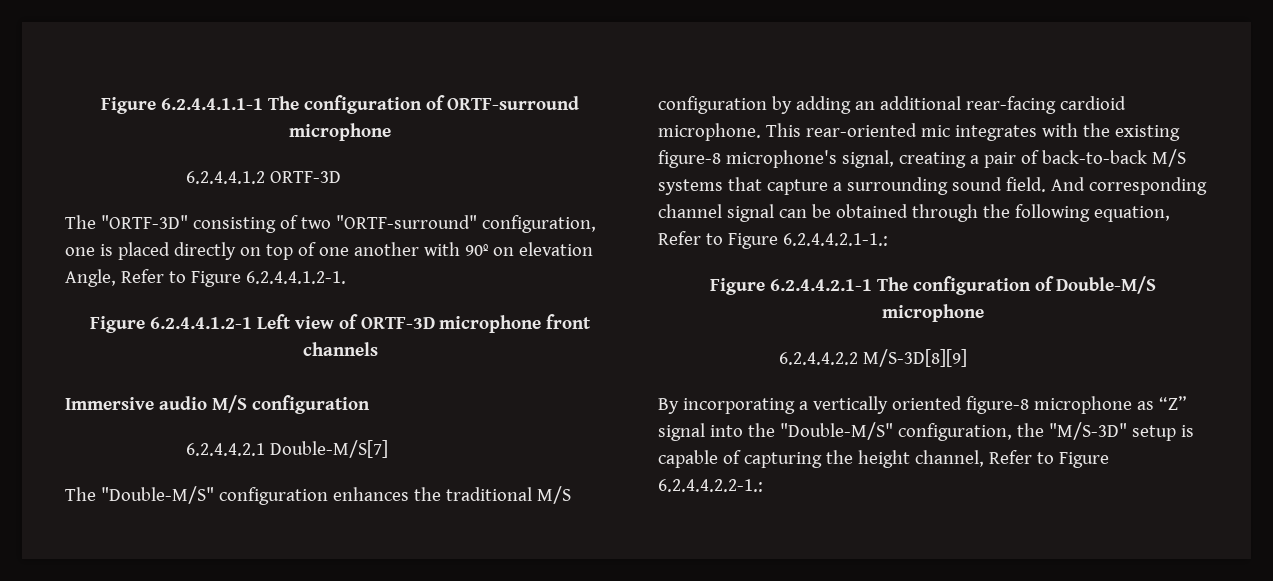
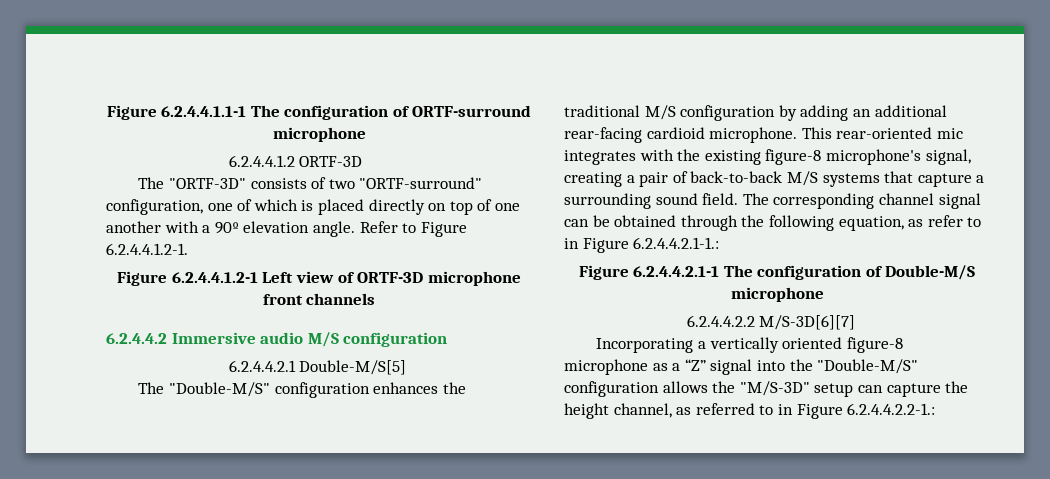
[192,217,276,233] consisting -> [250,178,307,189] consists
(95, 251) none -> [237,199,298,211] of which
[464,242,593,256] [65,269,116,287] 90º on elevation Angle, -> [202,221,355,237] a 90º elevation angle.
(378, 349) none -> [106,333,167,344] 6.2.4.4.2
[269,440,388,458] Double-M/S[7] -> [299,360,407,375] Double-M/S[5]
[1050,177,1085,191] And -> [742,193,769,205] The
[658,231,723,245] Refer to -> [908,215,982,227] [564,238,579,249] as refer to in
[862,349,967,367] [658,398,795,414] M/S-3D[8][9] // By incorporating -> [759,315,856,330] [596,338,694,353] M/S-3D[6][7] // Incorporating
(1154, 405) none -> [672,363,681,371] a
[897,423,1012,441] configuration, -> [564,381,708,397] configuration allows
[1180,425,1194,437] [658,450,1054,468] is capable of capturing the height channel, Refer to -> [857,381,969,397] [564,403,793,419] can capture the height channel, as referred to in

